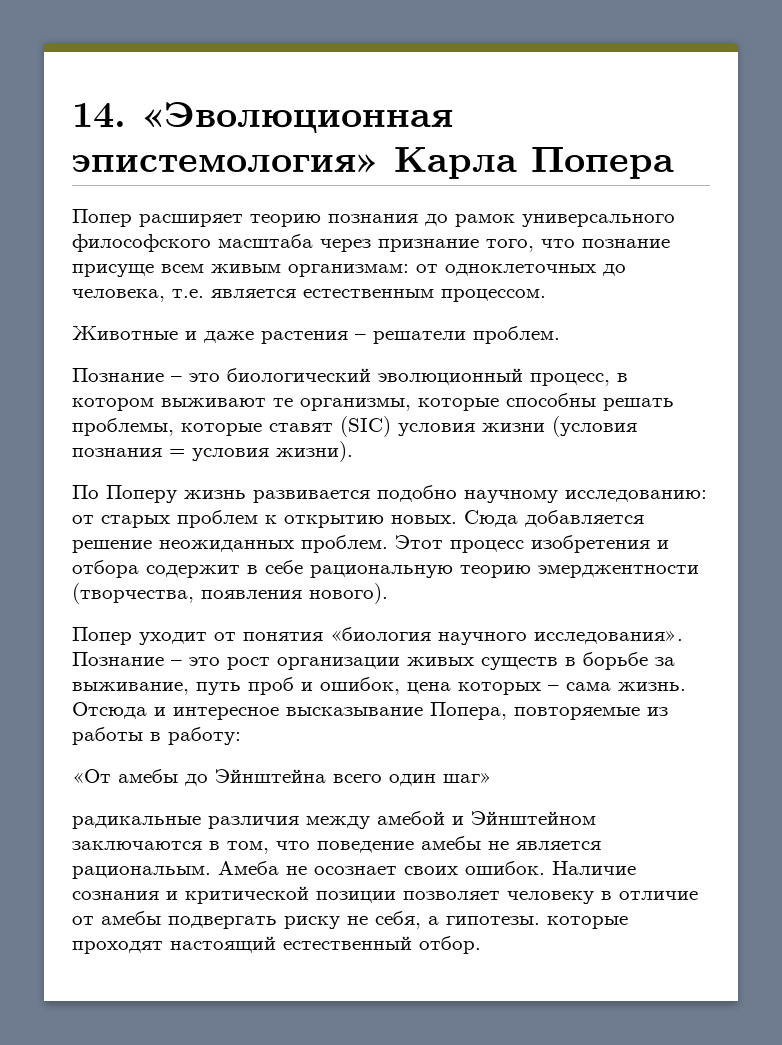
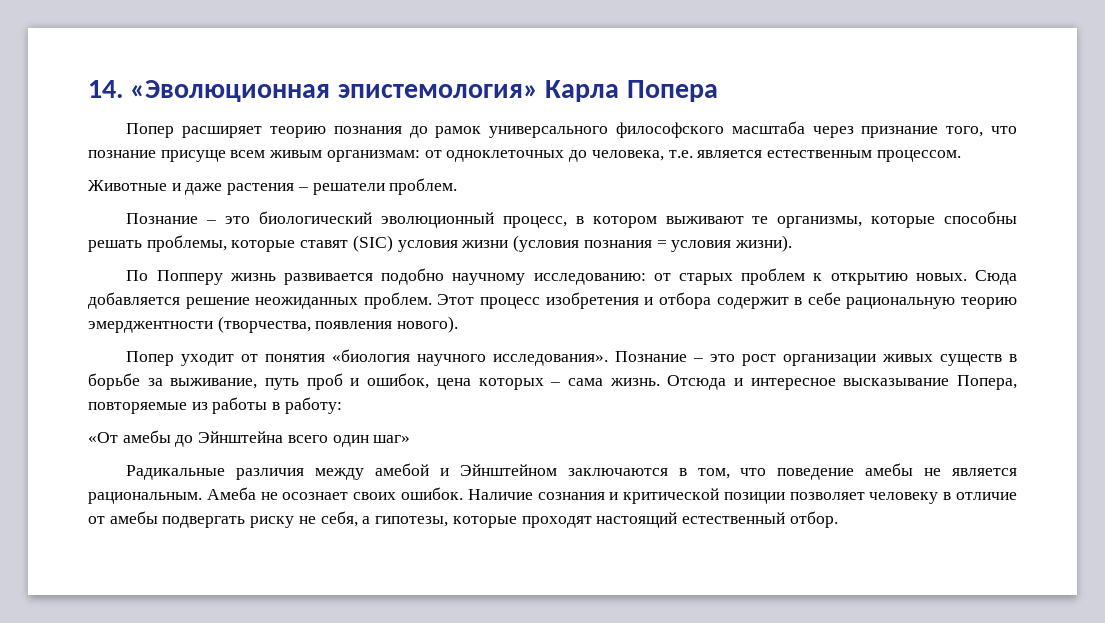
[106,485,177,503] Поперу -> [156,270,223,285] Попперу
[72,816,201,829] радикальные -> [126,465,226,480] Радикальные
[72,866,211,879] рациональым. -> [88,492,202,504] рациональным.
[446,916,540,925] гипотезы. -> [375,516,449,527] гипотезы,

